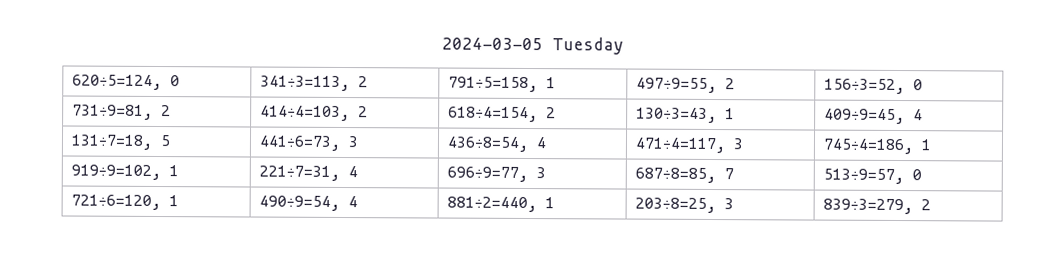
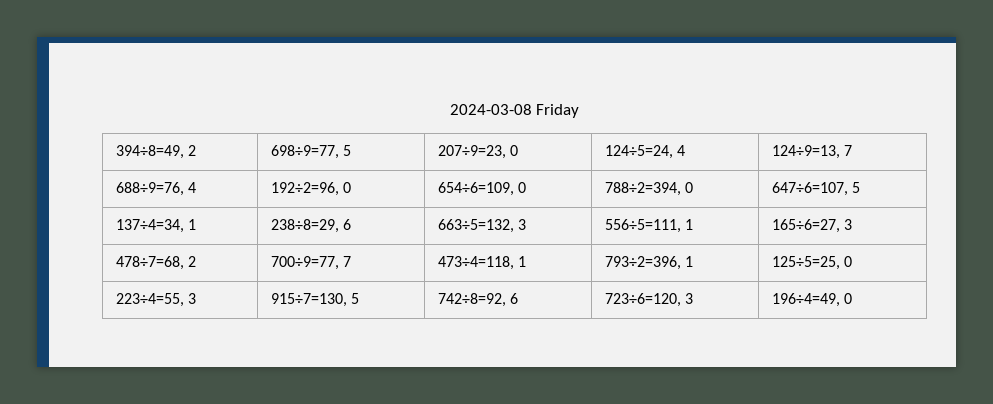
[442,37,624,55] [71,74,180,91] [259,75,368,92] [447,76,556,93] [635,77,735,94] [823,78,923,95] [71,104,171,120] [259,105,368,122] [447,106,556,123] [635,107,735,124] [823,108,923,125] [70,134,171,150] [258,135,359,151] [446,136,547,153] [634,137,743,154] [822,138,931,155] [70,164,179,181] [258,165,358,181] [446,166,546,183] [634,167,734,184] [822,168,922,185] [70,194,179,211] [258,195,358,211] [446,196,555,213] [634,197,734,214] [822,198,931,215] 2024-03-05 Tuesday // 620÷5=124, 0 | 341÷3=113, 2 | 791÷5=158, 1 | 497÷9=55, 2 | 156÷3=52, 0 // 731÷9=81, 2 | 414÷4=103, 2 | 618÷4=154, 2 | 130÷3=43, 1 | 409÷9=45, 4 // 131÷7=18, 5 | 441÷6=73, 3 | 436÷8=54, 4 | 471÷4=117, 3 | 745÷4=186, 1 // 919÷9=102, 1 | 221÷7=31, 4 | 696÷9=77, 3 | 687÷8=85, 7 | 513÷9=57, 0 // 721÷6=120, 1 | 490÷9=54, 4 | 881÷2=440, 1 | 203÷8=25, 3 | 839÷3=279, 2 -> [449,104,580,118] [115,145,196,159] [270,145,351,159] [437,145,518,159] [604,145,685,159] [771,145,852,159] [115,182,196,196] [270,182,351,196] [437,182,526,196] [604,182,693,196] [771,182,860,196] [115,219,196,233] [270,219,351,233] [437,219,526,233] [604,219,693,233] [771,219,852,233] [115,256,196,270] [270,256,351,270] [437,256,526,270] [604,256,693,270] [771,256,852,270] [115,293,196,307] [270,293,359,307] [437,293,518,307] [604,293,693,307] [771,293,852,307] 2024-03-08 Friday // 394÷8=49, 2 | 698÷9=77, 5 | 207÷9=23, 0 | 124÷5=24, 4 | 124÷9=13, 7 // 688÷9=76, 4 | 192÷2=96, 0 | 654÷6=109, 0 | 788÷2=394, 0 | 647÷6=107, 5 // 137÷4=34, 1 | 238÷8=29, 6 | 663÷5=132, 3 | 556÷5=111, 1 | 165÷6=27, 3 // 478÷7=68, 2 | 700÷9=77, 7 | 473÷4=118, 1 | 793÷2=396, 1 | 125÷5=25, 0 // 223÷4=55, 3 | 915÷7=130, 5 | 742÷8=92, 6 | 723÷6=120, 3 | 196÷4=49, 0

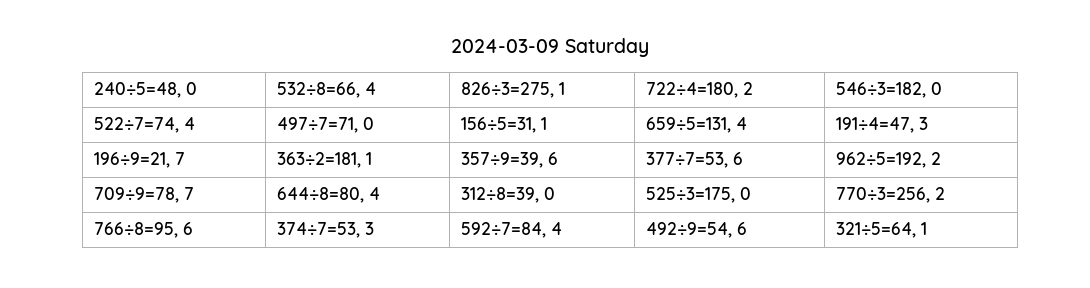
[449,104,580,118] [115,145,196,159] [270,145,351,159] [437,145,518,159] [604,145,685,159] [771,145,852,159] [115,182,196,196] [270,182,351,196] [437,182,526,196] [604,182,693,196] [771,182,860,196] [115,219,196,233] [270,219,351,233] [437,219,526,233] [604,219,693,233] [771,219,852,233] [115,256,196,270] [270,256,351,270] [437,256,526,270] [604,256,693,270] [771,256,852,270] [115,293,196,307] [270,293,359,307] [437,293,518,307] [604,293,693,307] [771,293,852,307] 2024-03-08 Friday // 394÷8=49, 2 | 698÷9=77, 5 | 207÷9=23, 0 | 124÷5=24, 4 | 124÷9=13, 7 // 688÷9=76, 4 | 192÷2=96, 0 | 654÷6=109, 0 | 788÷2=394, 0 | 647÷6=107, 5 // 137÷4=34, 1 | 238÷8=29, 6 | 663÷5=132, 3 | 556÷5=111, 1 | 165÷6=27, 3 // 478÷7=68, 2 | 700÷9=77, 7 | 473÷4=118, 1 | 793÷2=396, 1 | 125÷5=25, 0 // 223÷4=55, 3 | 915÷7=130, 5 | 742÷8=92, 6 | 723÷6=120, 3 | 196÷4=49, 0 -> [451,38,649,57] [93,82,197,98] [276,82,376,98] [460,82,565,98] [645,82,753,98] [835,82,942,98] [93,117,195,133] [276,117,374,133] [460,117,547,133] [645,117,747,133] [835,117,928,133] [93,152,185,168] [276,152,372,168] [460,152,558,168] [645,152,743,168] [835,152,941,168] [93,187,194,203] [276,187,380,203] [460,187,555,203] [645,187,751,203] [835,187,945,203] [93,222,193,238] [276,222,374,238] [460,222,562,238] [645,222,747,238] [835,222,927,238] 2024-03-09 Saturday // 240÷5=48, 0 | 532÷8=66, 4 | 826÷3=275, 1 | 722÷4=180, 2 | 546÷3=182, 0 // 522÷7=74, 4 | 497÷7=71, 0 | 156÷5=31, 1 | 659÷5=131, 4 | 191÷4=47, 3 // 196÷9=21, 7 | 363÷2=181, 1 | 357÷9=39, 6 | 377÷7=53, 6 | 962÷5=192, 2 // 709÷9=78, 7 | 644÷8=80, 4 | 312÷8=39, 0 | 525÷3=175, 0 | 770÷3=256, 2 // 766÷8=95, 6 | 374÷7=53, 3 | 592÷7=84, 4 | 492÷9=54, 6 | 321÷5=64, 1

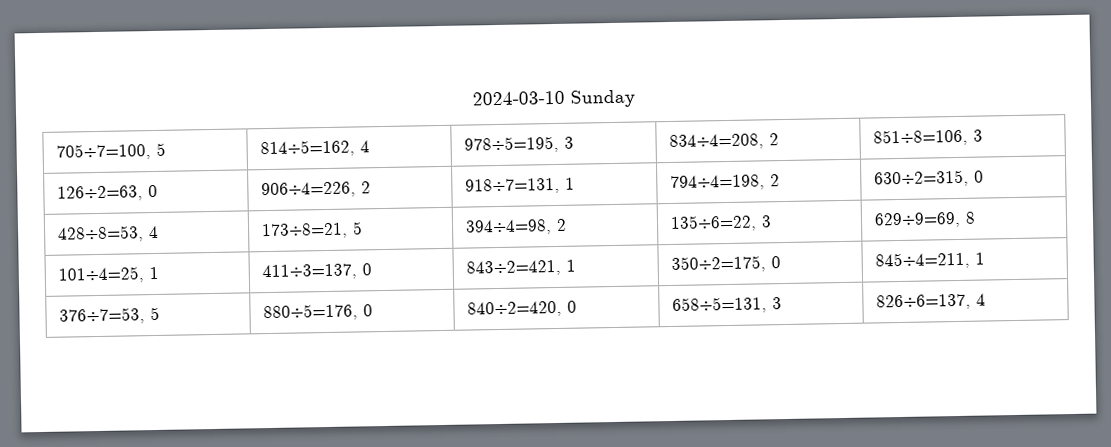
[451,38,649,57] [93,82,197,98] [276,82,376,98] [460,82,565,98] [645,82,753,98] [835,82,942,98] [93,117,195,133] [276,117,374,133] [460,117,547,133] [645,117,747,133] [835,117,928,133] [93,152,185,168] [276,152,372,168] [460,152,558,168] [645,152,743,168] [835,152,941,168] [93,187,194,203] [276,187,380,203] [460,187,555,203] [645,187,751,203] [835,187,945,203] [93,222,193,238] [276,222,374,238] [460,222,562,238] [645,222,747,238] [835,222,927,238] 2024-03-09 Saturday // 240÷5=48, 0 | 532÷8=66, 4 | 826÷3=275, 1 | 722÷4=180, 2 | 546÷3=182, 0 // 522÷7=74, 4 | 497÷7=71, 0 | 156÷5=31, 1 | 659÷5=131, 4 | 191÷4=47, 3 // 196÷9=21, 7 | 363÷2=181, 1 | 357÷9=39, 6 | 377÷7=53, 6 | 962÷5=192, 2 // 709÷9=78, 7 | 644÷8=80, 4 | 312÷8=39, 0 | 525÷3=175, 0 | 770÷3=256, 2 // 766÷8=95, 6 | 374÷7=53, 3 | 592÷7=84, 4 | 492÷9=54, 6 | 321÷5=64, 1 -> [471,89,635,108] [56,142,167,161] [260,139,371,158] [464,135,575,154] [669,133,780,150] [873,128,984,147] [57,184,159,202] [261,181,372,199] [465,177,576,195] [670,174,781,191] [874,169,985,188] [57,225,160,243] [261,221,364,240] [465,218,568,236] [670,214,773,232] [874,211,977,229] [58,266,160,284] [262,263,373,281] [466,259,577,277] [671,255,782,273] [875,251,986,270] [59,306,161,325] [263,303,374,322] [467,300,578,318] [672,296,783,314] [876,293,987,311] 2024-03-10 Sunday // 705÷7=100, 5 | 814÷5=162, 4 | 978÷5=195, 3 | 834÷4=208, 2 | 851÷8=106, 3 // 126÷2=63, 0 | 906÷4=226, 2 | 918÷7=131, 1 | 794÷4=198, 2 | 630÷2=315, 0 // 428÷8=53, 4 | 173÷8=21, 5 | 394÷4=98, 2 | 135÷6=22, 3 | 629÷9=69, 8 // 101÷4=25, 1 | 411÷3=137, 0 | 843÷2=421, 1 | 350÷2=175, 0 | 845÷4=211, 1 // 376÷7=53, 5 | 880÷5=176, 0 | 840÷2=420, 0 | 658÷5=131, 3 | 826÷6=137, 4

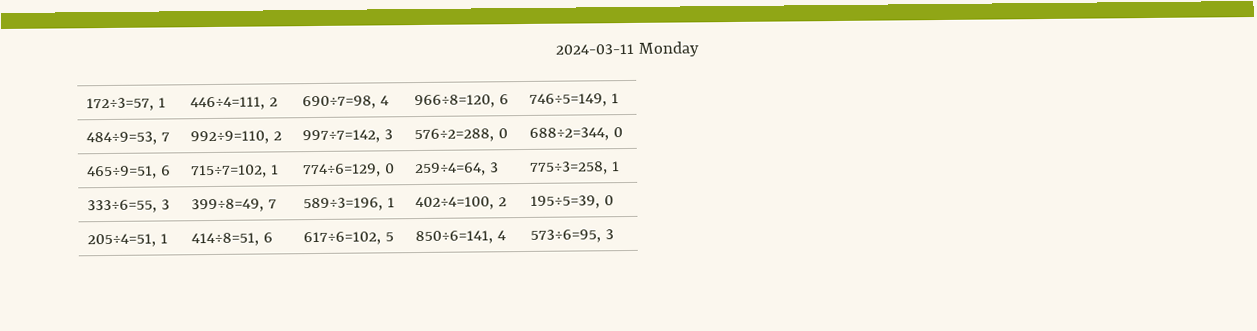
[471,89,635,108] [56,142,167,161] [260,139,371,158] [464,135,575,154] [669,133,780,150] [873,128,984,147] [57,184,159,202] [261,181,372,199] [465,177,576,195] [670,174,781,191] [874,169,985,188] [57,225,160,243] [261,221,364,240] [465,218,568,236] [670,214,773,232] [874,211,977,229] [58,266,160,284] [262,263,373,281] [466,259,577,277] [671,255,782,273] [875,251,986,270] [59,306,161,325] [263,303,374,322] [467,300,578,318] [672,296,783,314] [876,293,987,311] 2024-03-10 Sunday // 705÷7=100, 5 | 814÷5=162, 4 | 978÷5=195, 3 | 834÷4=208, 2 | 851÷8=106, 3 // 126÷2=63, 0 | 906÷4=226, 2 | 918÷7=131, 1 | 794÷4=198, 2 | 630÷2=315, 0 // 428÷8=53, 4 | 173÷8=21, 5 | 394÷4=98, 2 | 135÷6=22, 3 | 629÷9=69, 8 // 101÷4=25, 1 | 411÷3=137, 0 | 843÷2=421, 1 | 350÷2=175, 0 | 845÷4=211, 1 // 376÷7=53, 5 | 880÷5=176, 0 | 840÷2=420, 0 | 658÷5=131, 3 | 826÷6=137, 4 -> [555,41,699,57] [86,97,167,112] [190,96,279,111] [302,95,390,110] [414,94,510,109] [529,93,620,107] [86,131,171,146] [190,130,283,145] [302,129,394,144] [414,128,509,143] [529,127,624,141] [86,165,172,180] [190,164,280,179] [302,163,396,178] [414,162,500,177] [529,161,621,175] [87,199,171,214] [191,198,278,213] [303,197,396,212] [415,196,508,211] [530,195,615,209] [87,233,169,248] [191,232,274,247] [303,231,395,246] [415,230,507,245] [530,229,615,243] 2024-03-11 Monday // 172÷3=57, 1 | 446÷4=111, 2 | 690÷7=98, 4 | 966÷8=120, 6 | 746÷5=149, 1 // 484÷9=53, 7 | 992÷9=110, 2 | 997÷7=142, 3 | 576÷2=288, 0 | 688÷2=344, 0 // 465÷9=51, 6 | 715÷7=102, 1 | 774÷6=129, 0 | 259÷4=64, 3 | 775÷3=258, 1 // 333÷6=55, 3 | 399÷8=49, 7 | 589÷3=196, 1 | 402÷4=100, 2 | 195÷5=39, 0 // 205÷4=51, 1 | 414÷8=51, 6 | 617÷6=102, 5 | 850÷6=141, 4 | 573÷6=95, 3

